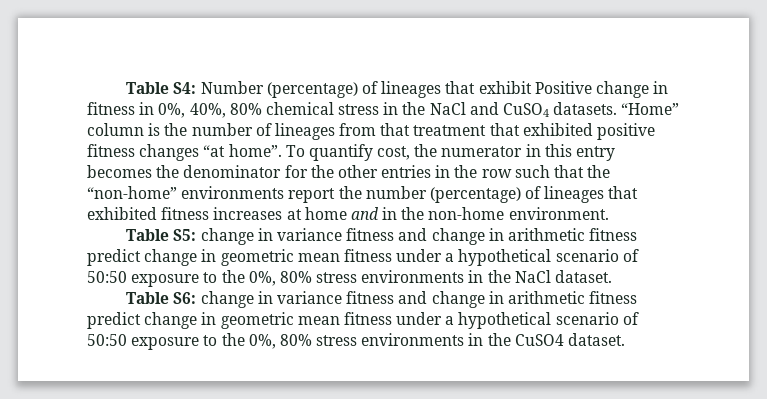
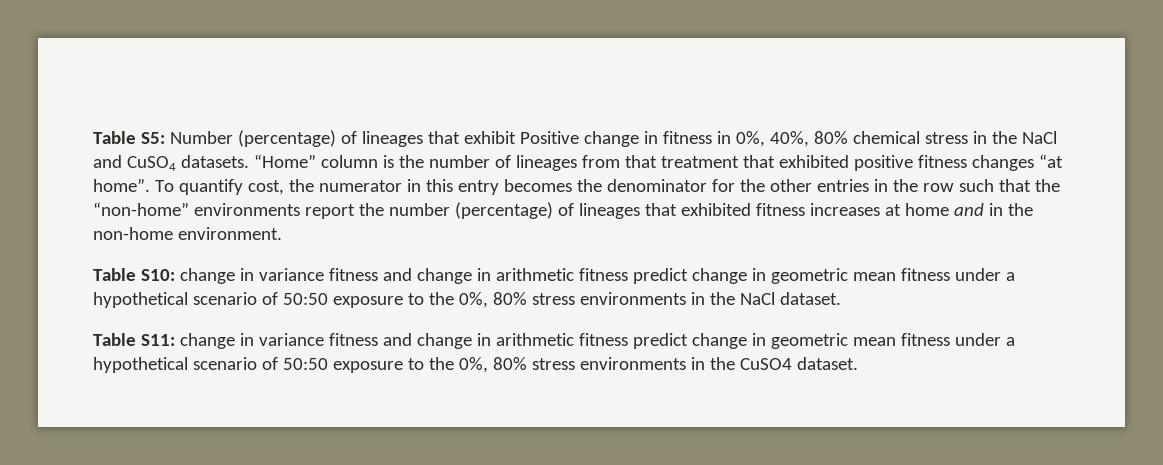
[126,82,197,94] Table S4: -> [93,131,165,144] Table S5:
[173,229,197,241] S5: -> [140,269,175,281] S10:
[173,292,197,304] S6: -> [140,334,175,346] S11:

